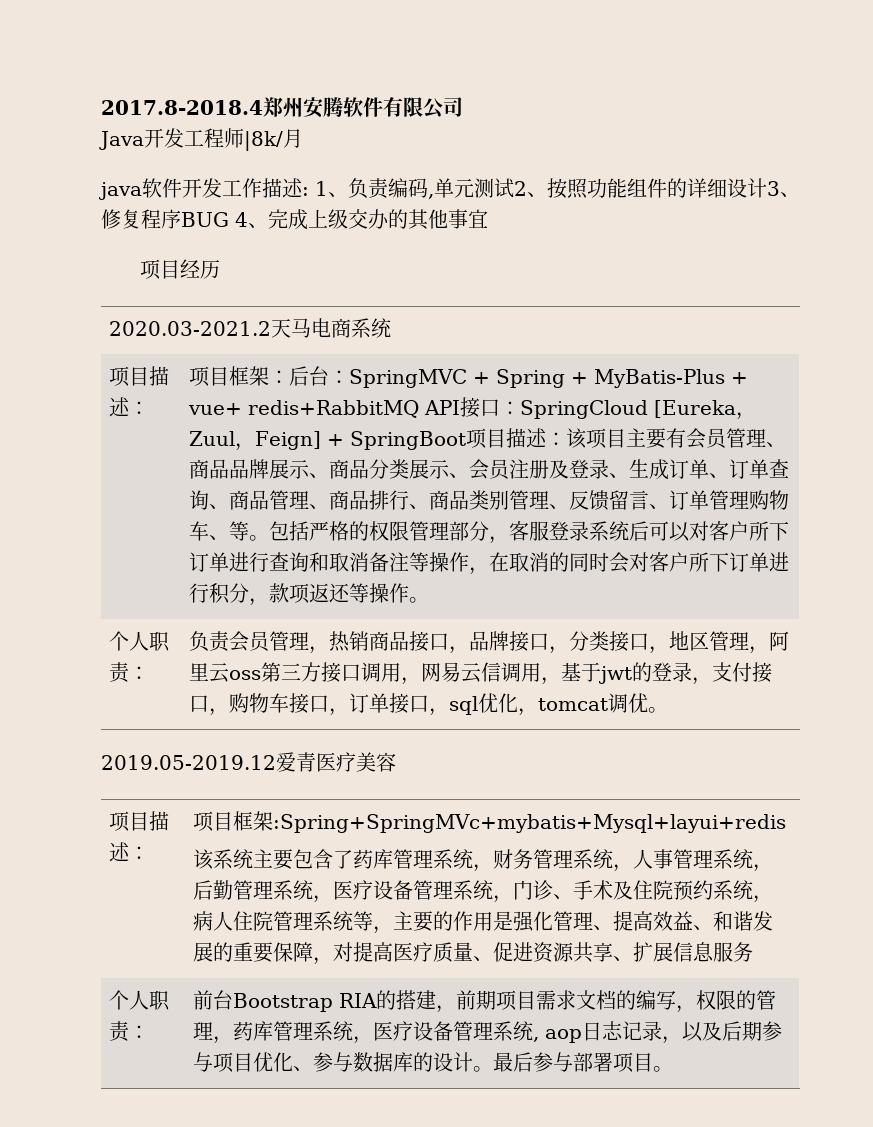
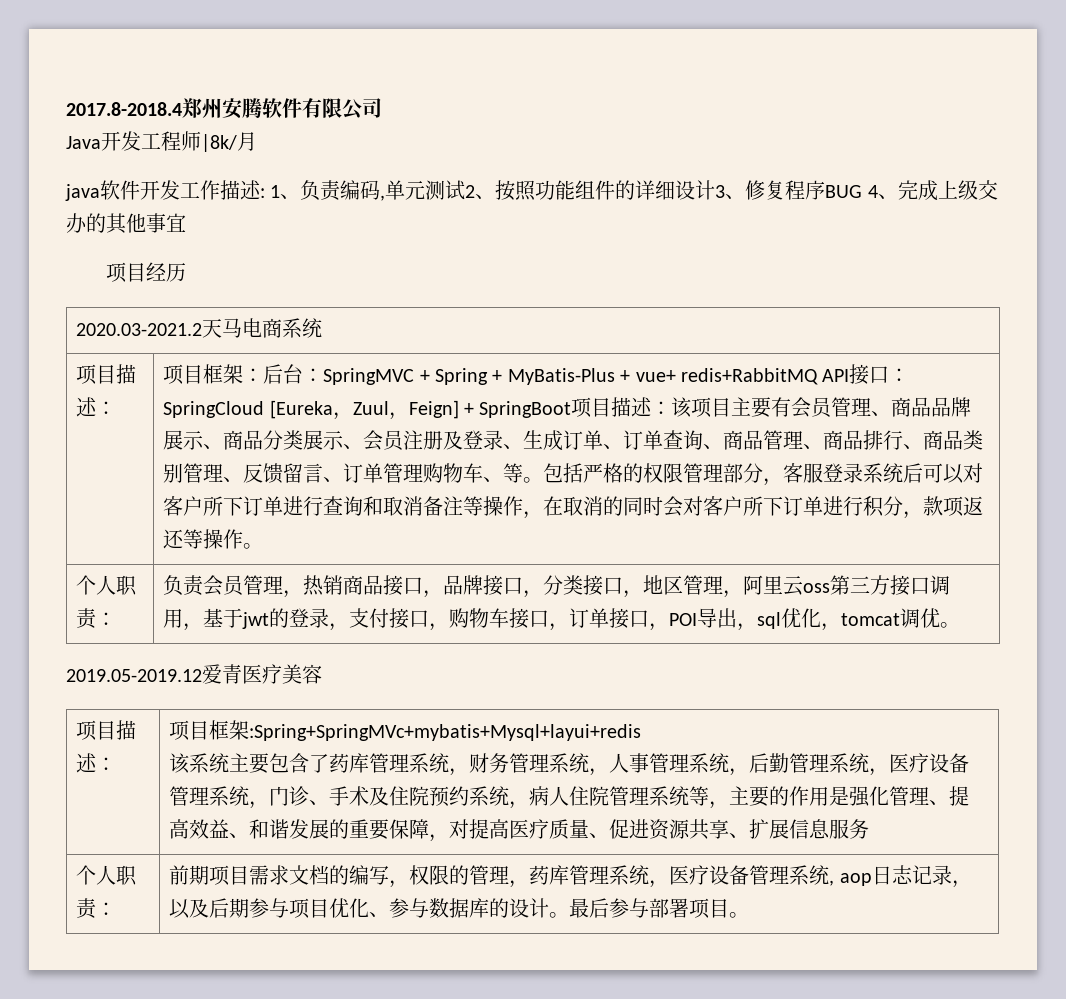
[421,662,562,685] 网易云信调用， -> (204, 627) none
(450, 712) none -> [669,608,758,631] POI导出，
[213,990,477,1013] 台Bootstrap RIA的搭建，前 -> (190, 875) none

